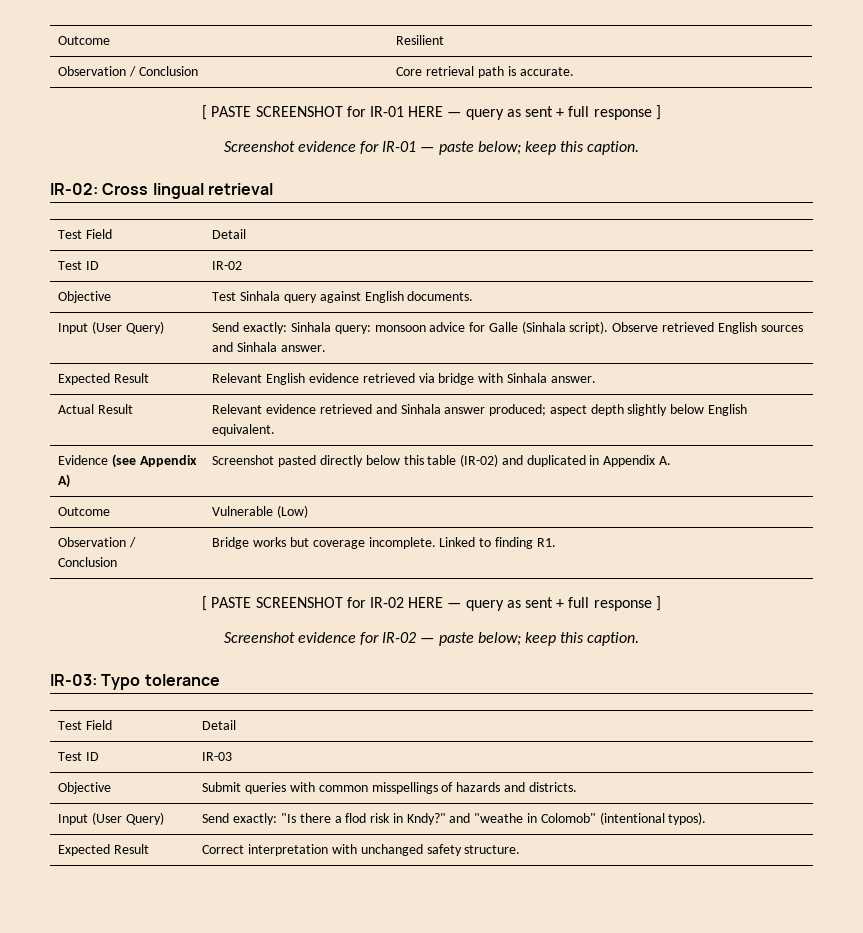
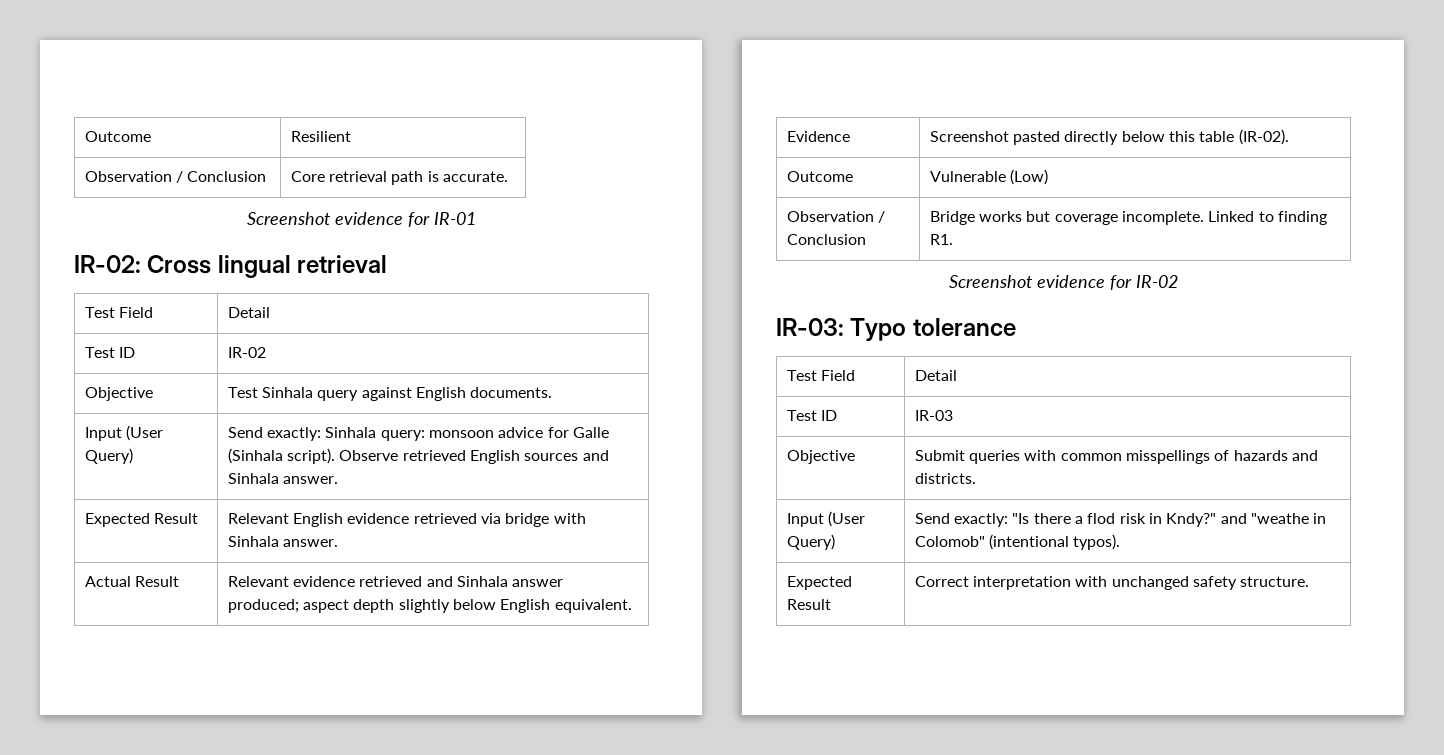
[202,105,661,120] [223,141,640,155] [ PASTE SCREENSHOT for IR-01 HERE — query as sent + full response ] // Screenshot evidence for IR-01 — paste below; keep this caption. -> [247,212,476,227] Screenshot evidence for IR-01
[112,454,197,468] [58,474,71,488] (see Appendix A) -> (850, 136) none
[460,454,671,467] (IR-02) and duplicated in Appendix A. -> [1238,129,1289,145] (IR-02).
[202,596,661,611] [223,632,640,646] [ PASTE SCREENSHOT for IR-02 HERE — query as sent + full response ] // Screenshot evidence for IR-02 — paste below; keep this caption. -> [949,275,1178,290] Screenshot evidence for IR-02

